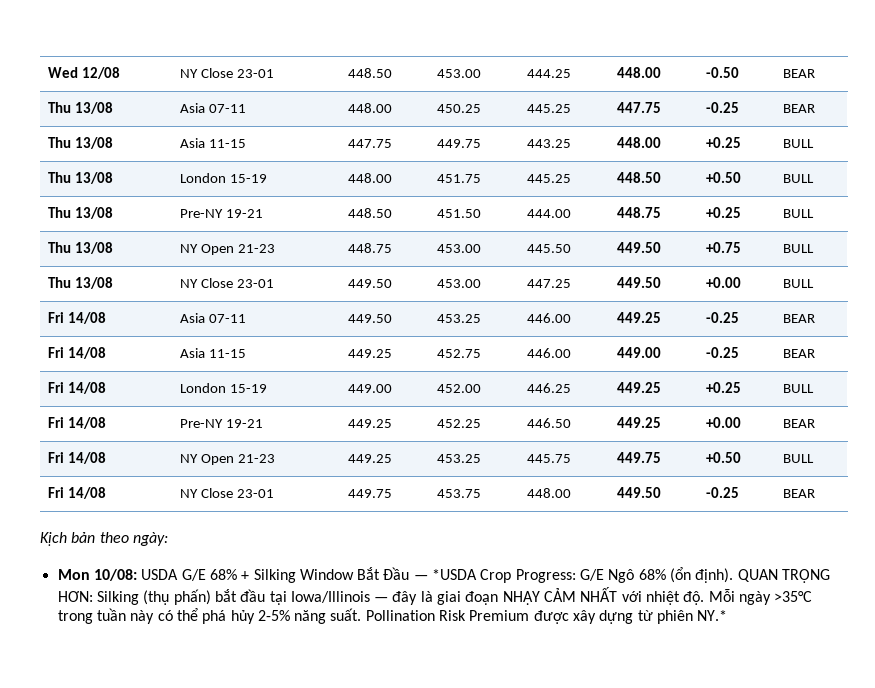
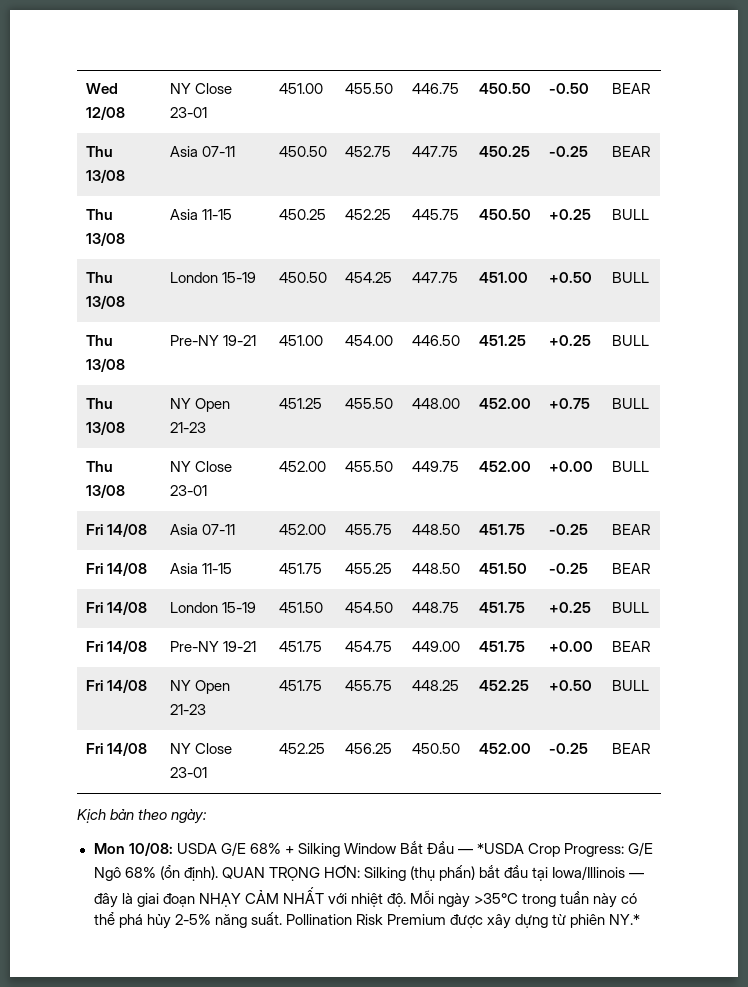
[347,68,392,78] [436,69,481,78] [526,69,571,78] [616,67,661,78] 448.50 | 453.00 | 444.25 | 448.00 -> [278,83,323,94] [344,83,393,94] [411,83,459,94] [478,83,531,94] 451.00 | 455.50 | 446.75 | 450.50
[347,103,392,113] [436,104,481,113] [526,104,571,113] [616,102,661,113] 448.00 | 450.25 | 445.25 | 447.75 -> [278,146,327,157] [344,146,391,157] [411,146,458,157] [478,146,530,157] 450.50 | 452.75 | 447.75 | 450.25
[347,139,392,148] [436,139,481,148] [526,139,571,148] [616,137,661,148] 447.75 | 449.75 | 443.25 | 448.00 -> [278,209,326,220] [344,209,391,220] [411,209,459,220] [478,209,531,220] 450.25 | 452.25 | 445.75 | 450.50
[347,173,392,183] [436,174,481,183] [526,174,571,183] [616,172,661,183] 448.00 | 451.75 | 445.25 | 448.50 -> [278,272,327,283] [344,272,392,283] [411,272,458,283] [478,272,528,283] 450.50 | 454.25 | 447.75 | 451.00
[347,208,392,218] [436,209,481,218] [526,209,571,218] [616,207,661,218] 448.50 | 451.50 | 444.00 | 448.75 -> [278,335,323,346] [344,335,393,346] [411,335,460,346] [478,335,526,346] 451.00 | 454.00 | 446.50 | 451.25
[347,243,392,253] [436,244,481,253] [526,244,571,253] [616,242,661,253] 448.75 | 453.00 | 445.50 | 449.50 -> [278,398,322,409] [344,398,393,409] [411,398,460,409] [478,398,531,409] 451.25 | 455.50 | 448.00 | 452.00
[347,279,392,288] [436,279,481,288] [526,279,571,288] [616,277,661,288] 449.50 | 453.00 | 447.25 | 449.50 -> [278,461,326,472] [344,461,393,472] [411,461,459,472] [478,461,531,472] 452.00 | 455.50 | 449.75 | 452.00
[347,314,392,323] [436,314,481,323] [526,313,571,323] [616,312,661,323] 449.50 | 453.25 | 446.00 | 449.25 -> [278,524,326,535] [344,524,392,535] [411,524,460,535] [478,524,525,535] 452.00 | 455.75 | 448.50 | 451.75
[347,349,392,358] [436,349,481,358] [526,348,571,358] [616,347,661,358] 449.25 | 452.75 | 446.00 | 449.00 -> [278,563,322,574] [344,563,392,574] [411,563,460,574] [478,563,527,574] 451.75 | 455.25 | 448.50 | 451.50
[347,384,392,393] [436,384,481,393] [526,383,571,393] [616,382,661,393] 449.00 | 452.00 | 446.25 | 449.25 -> [278,602,323,613] [344,602,393,613] [411,602,459,613] [478,602,525,613] 451.50 | 454.50 | 448.75 | 451.75
[347,419,392,428] [436,419,481,428] [526,418,571,428] [616,417,661,428] 449.25 | 452.25 | 446.50 | 449.25 -> [278,641,322,652] [344,641,392,652] [411,641,460,652] [478,641,525,652] 451.75 | 454.75 | 449.00 | 451.75
[347,454,392,463] [436,454,481,463] [526,454,571,463] [616,452,661,463] 449.25 | 453.25 | 445.75 | 449.75 -> [278,680,322,691] [344,680,392,691] [411,680,459,691] [478,680,529,691] 451.75 | 455.75 | 448.25 | 452.25
[347,489,392,498] [436,489,481,498] [526,488,571,498] [616,487,661,498] 449.75 | 453.75 | 448.00 | 449.50 -> [278,743,325,754] [344,743,392,754] [411,743,460,754] [478,743,531,754] 452.25 | 456.25 | 450.50 | 452.00

